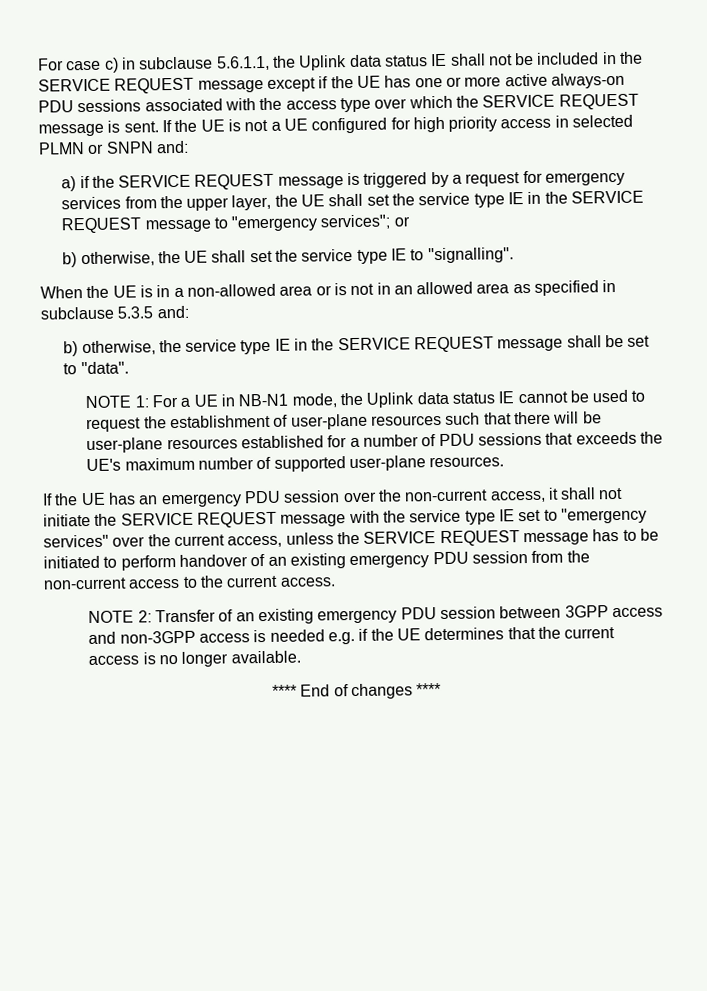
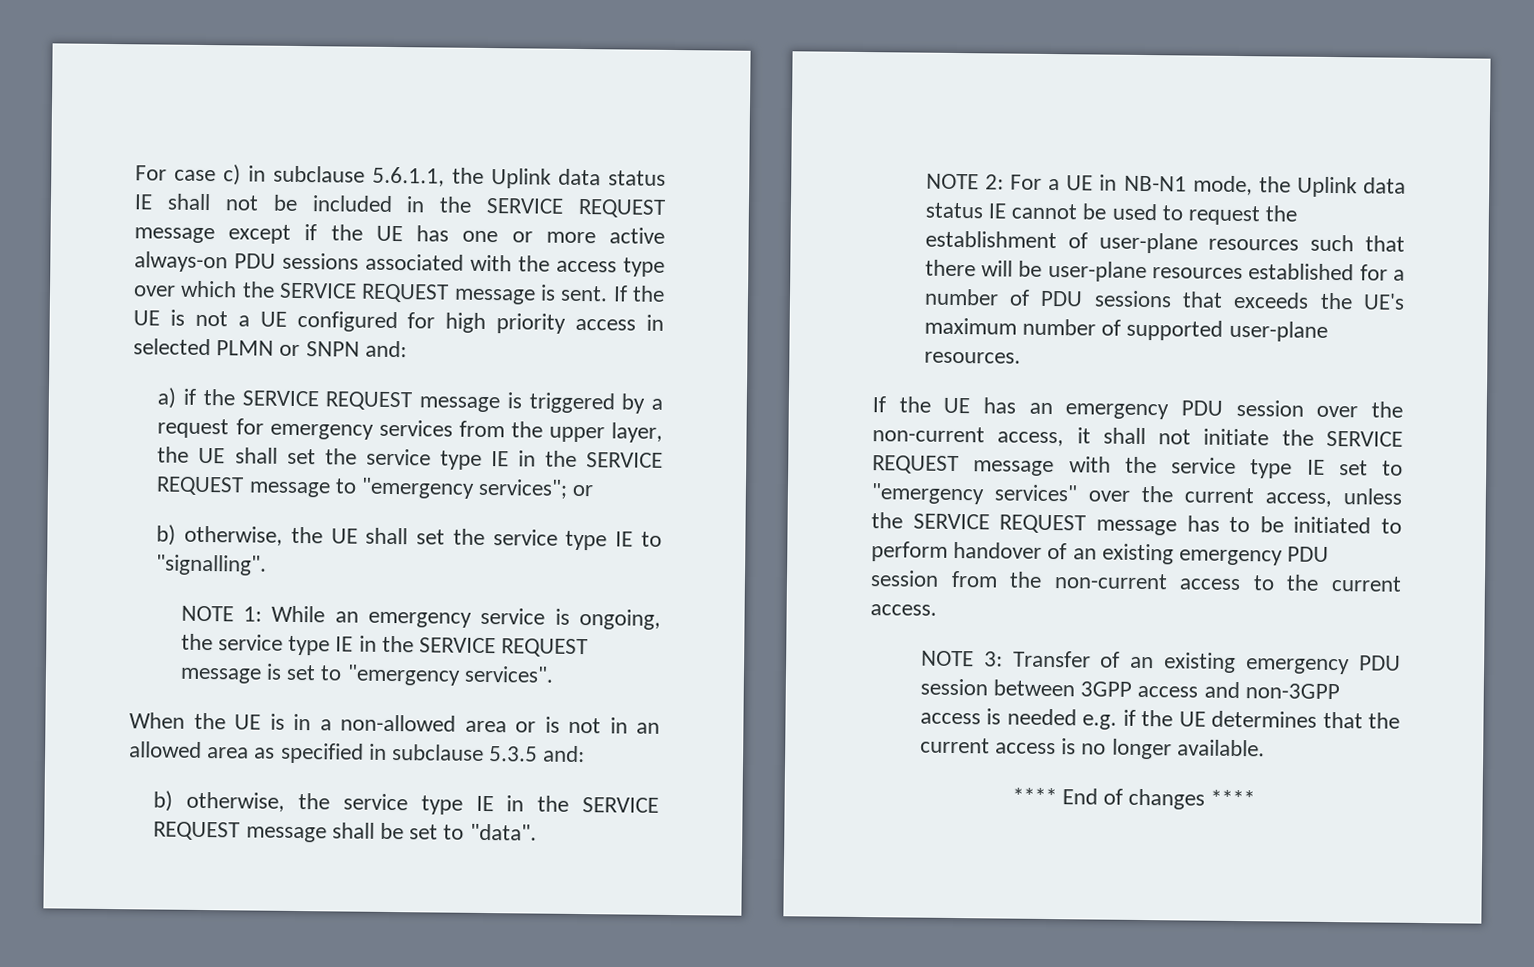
(514, 255) none -> [180,605,661,630] [180,633,589,658] [179,663,554,686] // NOTE 1: While an emergency service is ongoing, the service type IE in the SERVICE REQUEST message is set to "emergency services".
[134,395,149,408] 1: -> [984,174,1004,190] 2:
[137,610,152,623] 2: -> [983,651,1003,667] 3:

